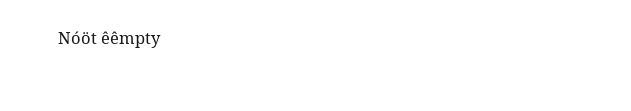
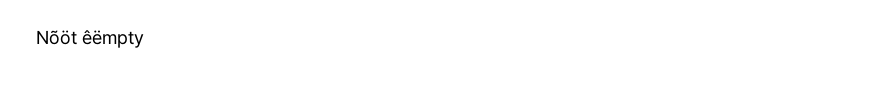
[58,31,162,48] Nóöt êêmpty -> [36,30,144,48] Nõöt êëmpty

